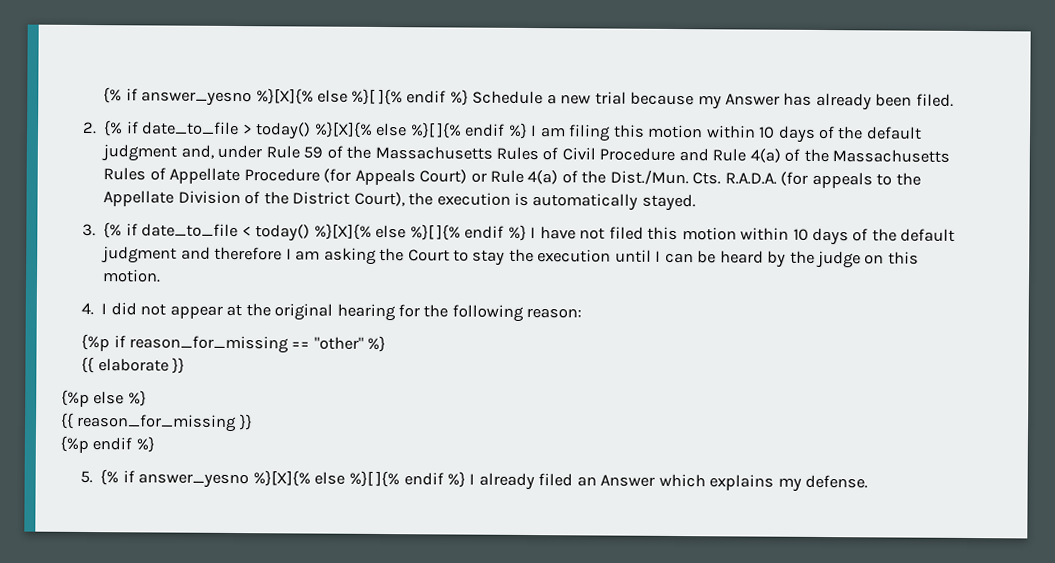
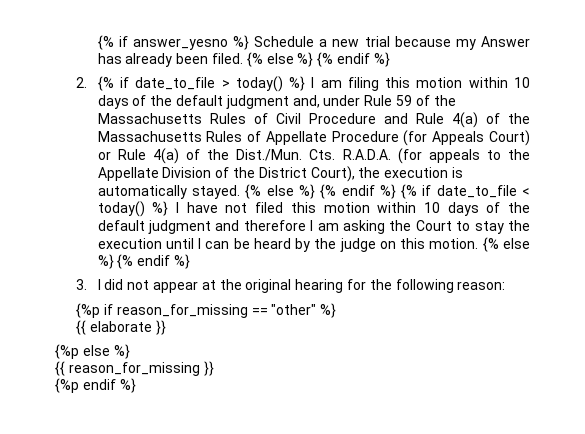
[103,87,447,107] {% if answer_yesno %}[X]{% else %}[ ]{% endif -> [97,35,228,50] {% if answer_yesno
(954, 100) none -> [246,52,390,67] {% else %} {% endif %}
[313,121,506,139] %}[X]{% else %}[ ]{% endif -> (283, 84) none
[82,223,97,237] // 3. -> [245,184,396,199] {% else %} {% endif %}
[313,223,505,241] %}[X]{% else %}[ ]{% endif -> (145, 209) none
[81,302,95,316] // 4. -> [482,237,530,252] [97,254,191,269] [76,279,88,290] {% else %} {% endif %} // 3.
[80,469,869,492] // 5. {% if answer_yesno %}[X]{% else %}[ ]{% endif %} I already filed an Answer which explains my defense. -> (136, 385) none

